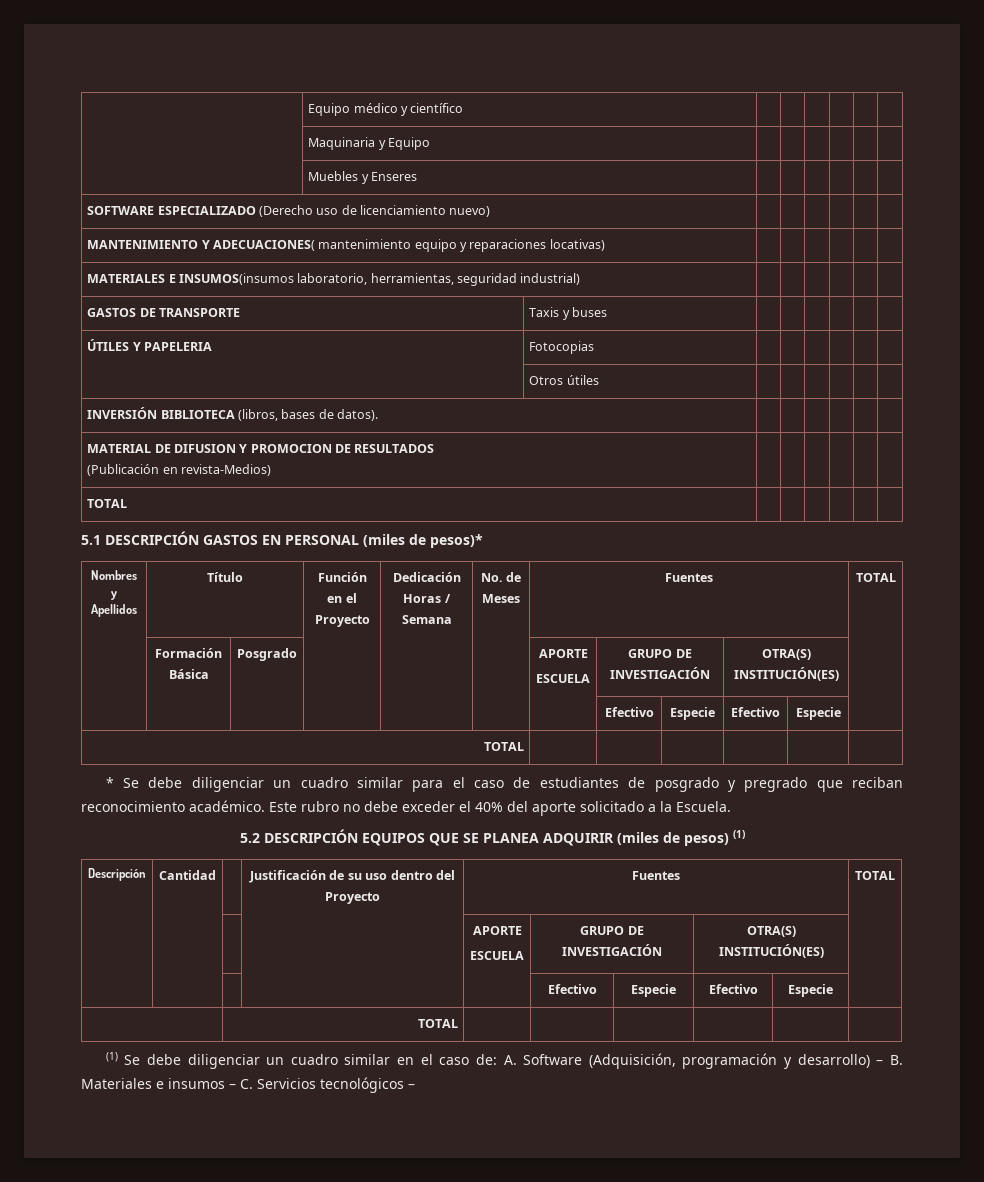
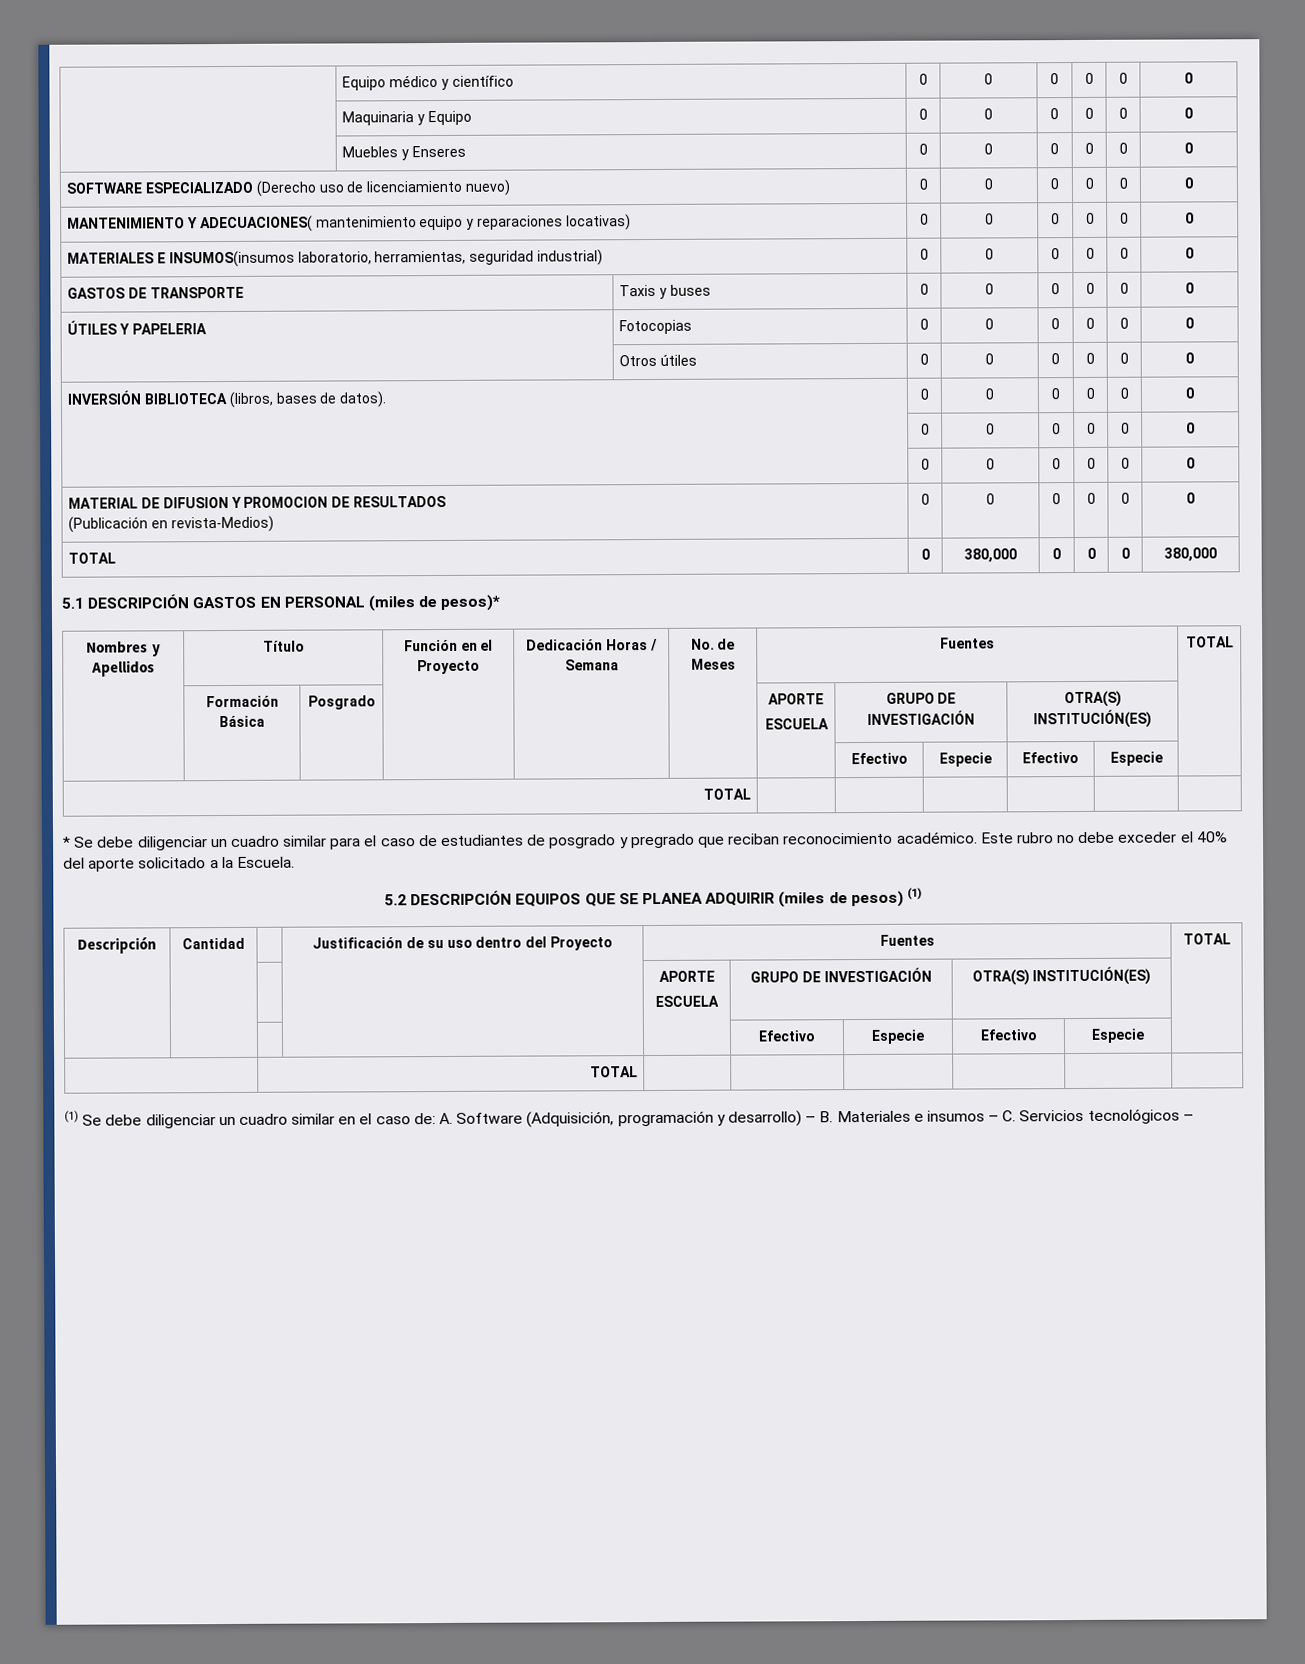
[308,137,430,150] [308,171,417,184] | | | | | // | Maquinaria y Equipo | | | | | | // | Muebles y Enseres | | | | | | -> [918,73,928,85] [984,73,993,85] [1050,73,1059,85] [1084,72,1094,84] [1118,72,1128,84] [1184,72,1193,84] [342,110,472,126] [918,108,928,120] [984,108,993,120] [1050,108,1059,120] [1084,107,1094,119] [1118,107,1128,119] [1184,107,1193,119] [342,145,466,161] [918,143,928,155] [984,143,993,155] [1050,143,1059,155] [1084,142,1094,154] [1118,142,1128,154] [1184,142,1193,154] 0 | 0 | 0 | 0 | 0 | 0 // | Maquinaria y Equipo | 0 | 0 | 0 | 0 | 0 | 0 // | Muebles y Enseres | 0 | 0 | 0 | 0 | 0 | 0
(491, 211) | | | | | -> [918,178,928,190] [984,178,993,190] [1050,178,1059,190] [1084,177,1094,189] [1118,177,1128,189] [1184,177,1193,189] 0 | 0 | 0 | 0 | 0 | 0
(605, 245) | | | | | -> [919,213,929,225] [985,213,994,225] [1051,213,1060,225] [1085,212,1095,224] [1119,212,1129,224] [1185,212,1194,224] 0 | 0 | 0 | 0 | 0 | 0
(581, 279) | | | | | -> [919,248,929,260] [985,248,994,260] [1051,248,1060,260] [1085,247,1095,259] [1119,247,1129,259] [1185,247,1194,259] 0 | 0 | 0 | 0 | 0 | 0
[87,339,212,351] [529,341,595,354] [529,375,599,385] | | | | | // ÚTILES Y PAPELERIA | Fotocopias | | | | | | // | Otros útiles | | | | | | -> [919,283,929,295] [985,283,994,295] [1051,283,1060,295] [1085,282,1095,294] [1119,282,1129,294] [1185,282,1194,294] [67,320,207,335] [619,319,693,335] [919,318,929,330] [985,318,994,330] [1051,318,1060,330] [1085,317,1095,329] [1119,317,1129,329] [1185,317,1194,329] [619,354,698,367] [919,353,929,365] [985,353,994,365] [1051,353,1060,365] [1085,352,1095,364] [1119,352,1129,364] [1185,352,1194,364] 0 | 0 | 0 | 0 | 0 | 0 // ÚTILES Y PAPELERIA | Fotocopias | 0 | 0 | 0 | 0 | 0 | 0 // | Otros útiles | 0 | 0 | 0 | 0 | 0 | 0
(379, 415) | | | | | -> [919,388,929,400] [985,388,994,400] [1051,388,1060,400] [1085,387,1095,399] [1119,387,1129,399] [1185,387,1194,399] [920,423,930,435] [986,423,995,435] [1052,423,1061,435] [1086,422,1096,434] [1120,422,1130,434] [1186,422,1195,434] [920,458,930,470] [986,458,995,470] [1052,458,1061,470] [1086,457,1096,469] [1120,457,1130,469] [1186,457,1195,469] 0 | 0 | 0 | 0 | 0 | 0 // | 0 | 0 | 0 | 0 | 0 | 0 // | 0 | 0 | 0 | 0 | 0 | 0
[87,499,128,508] | | | | | // TOTAL | | | | | | -> [920,493,930,505] [986,493,995,505] [1052,493,1061,505] [1086,492,1096,504] [1120,492,1130,504] [1186,492,1195,504] [68,552,117,564] [920,548,930,560] [964,548,1017,563] [1052,548,1061,560] [1086,547,1096,559] [1120,547,1130,559] [1164,547,1217,562] 0 | 0 | 0 | 0 | 0 | 0 // TOTAL | 0 | 380,000 | 0 | 0 | 0 | 380,000

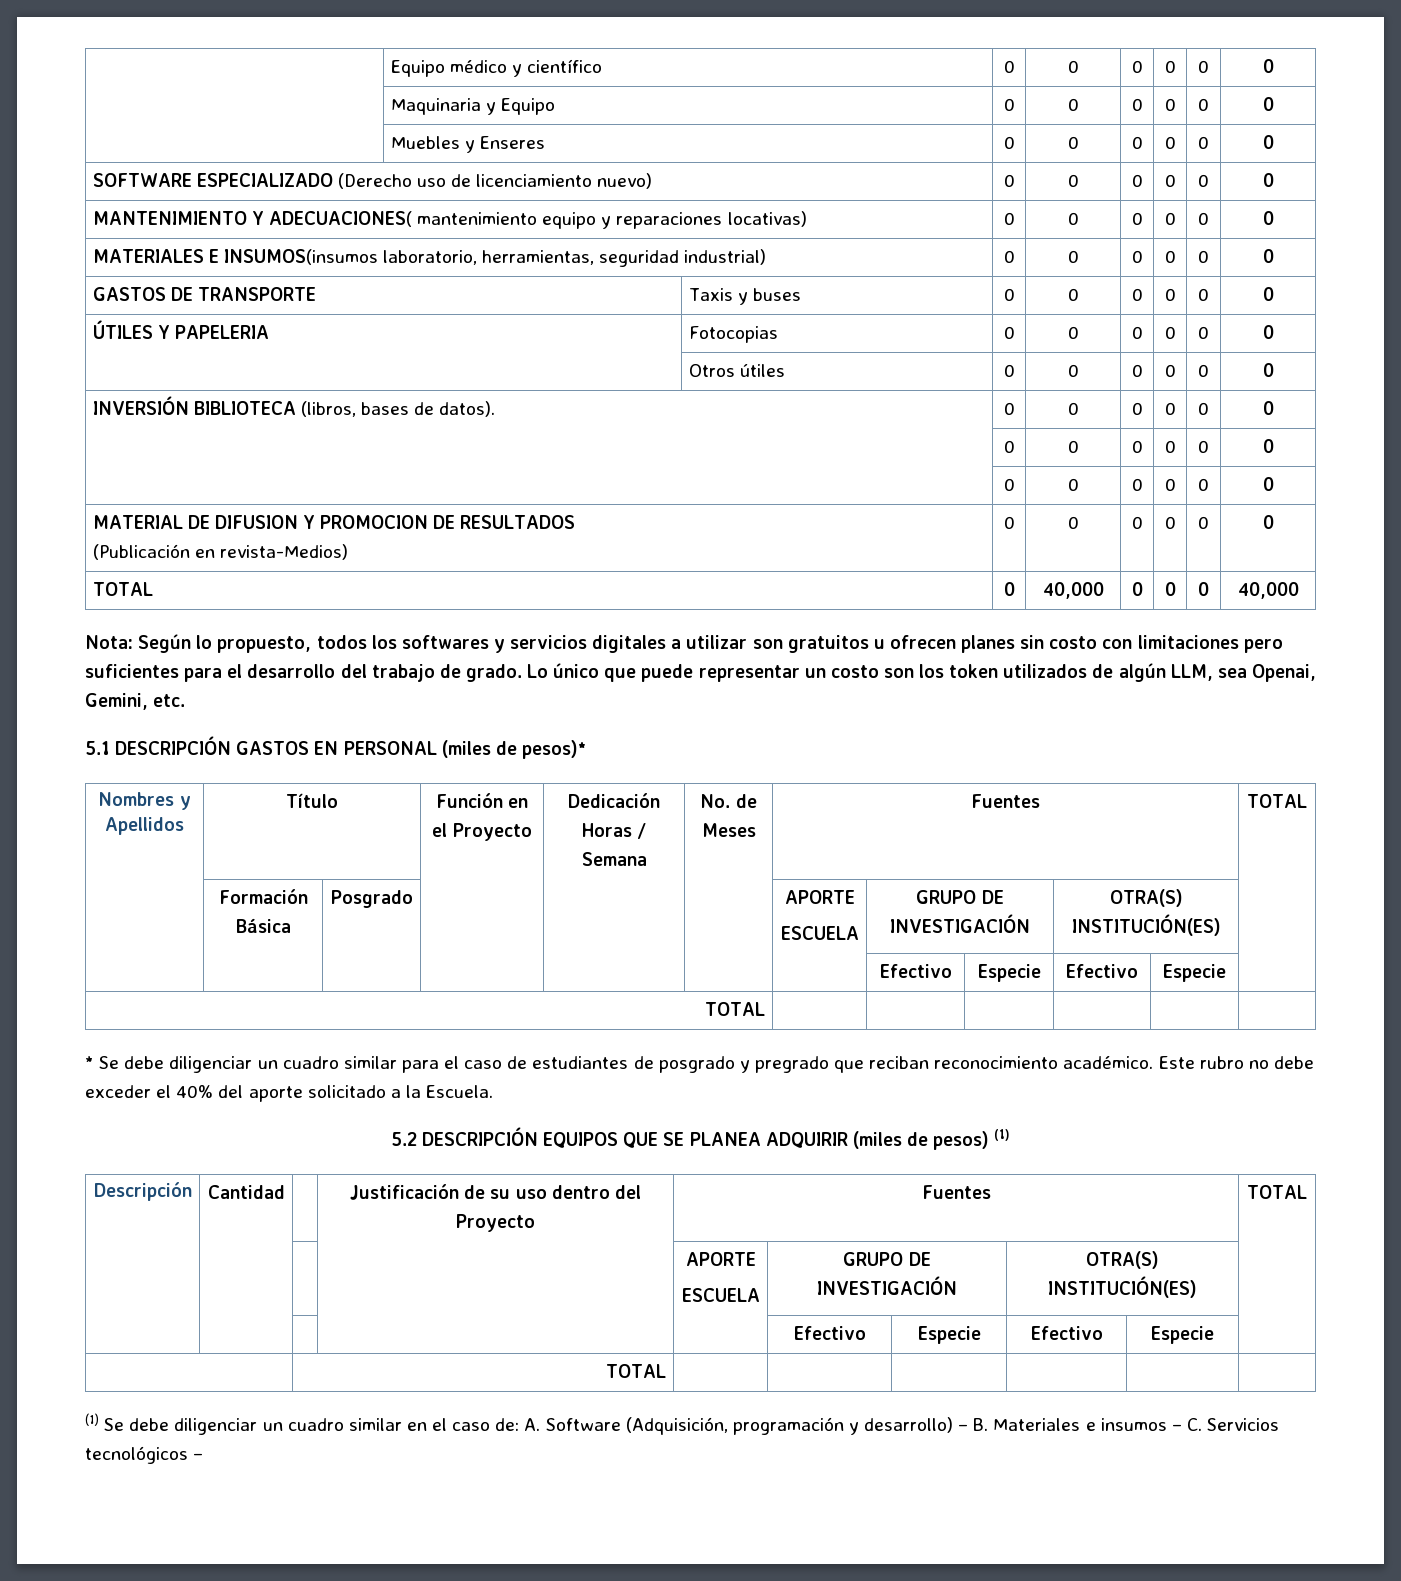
[964,548,1017,563] [1052,548,1061,560] [1086,547,1096,559] [1120,547,1130,559] [1164,547,1217,562] 380,000 | 0 | 0 | 0 | 380,000 -> [1042,582,1104,599] [1131,582,1143,596] [1164,582,1176,596] [1198,582,1209,596] [1237,582,1299,599] [85,634,1283,653] [85,663,1316,682] [85,693,186,710] 40,000 | 0 | 0 | 0 | 40,000 // Nota: Según lo propuesto, todos los softwares y servicios digitales a utilizar son gratuitos u ofrecen planes sin costo con limitaciones pero suficientes para el desarrollo del trabajo de grado. Lo único que puede representar un costo son los token utilizados de algún LLM, sea Openai, Gemini, etc.

